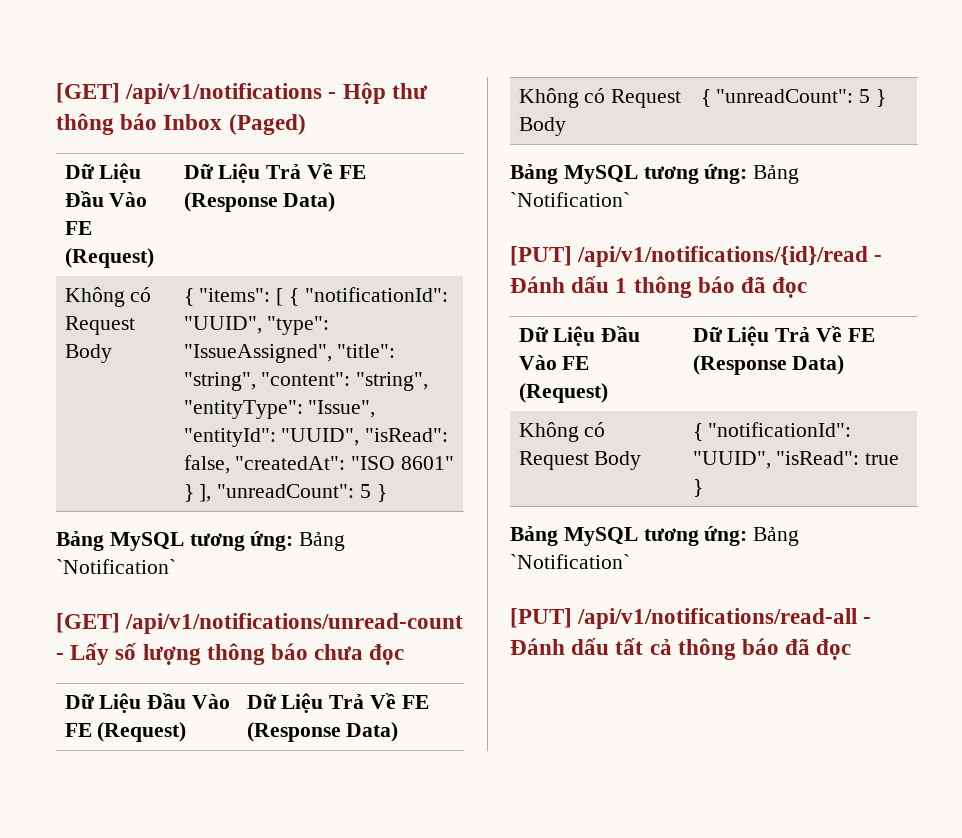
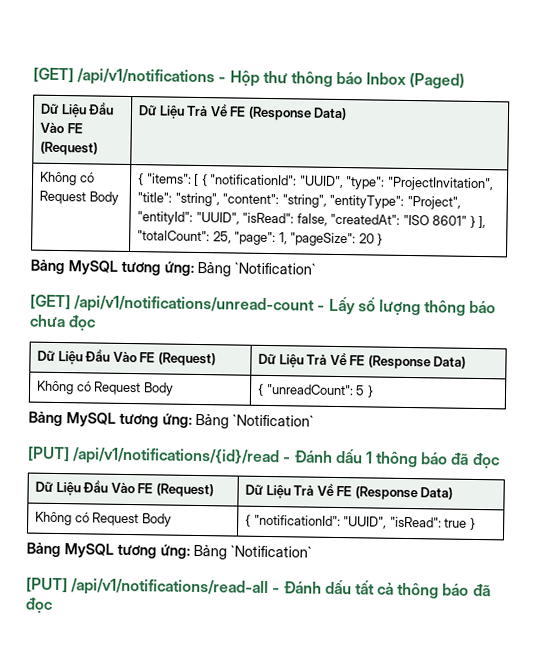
[183,344,332,363] "IssueAssigned", -> [386,176,494,192] "ProjectInvitation",
[308,400,376,418] "Issue", -> [406,195,461,210] "Project",
[217,484,372,498] "unreadCount": 5 -> [137,230,375,247] "totalCount": 25, "page": 1, "pageSize": 20

